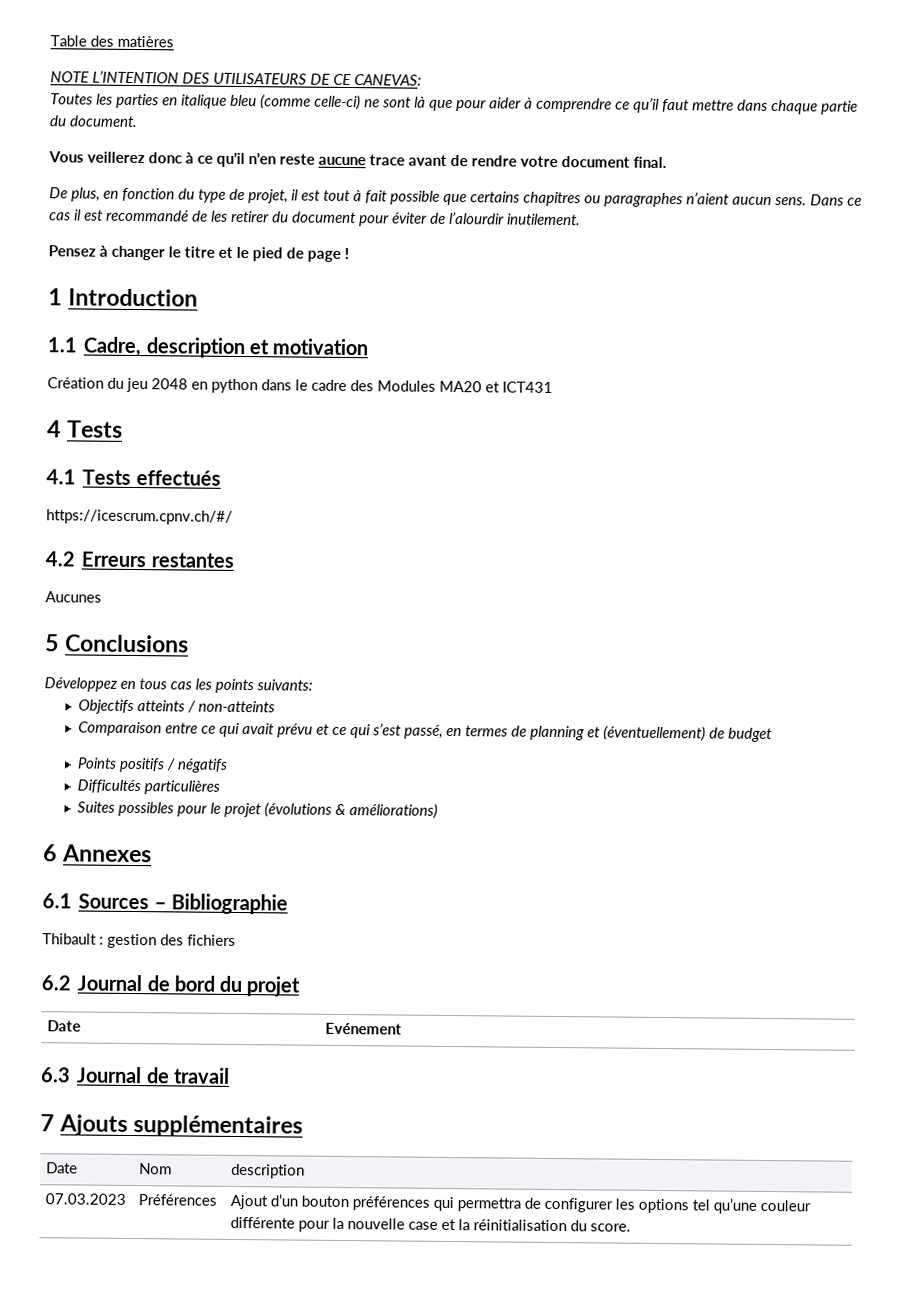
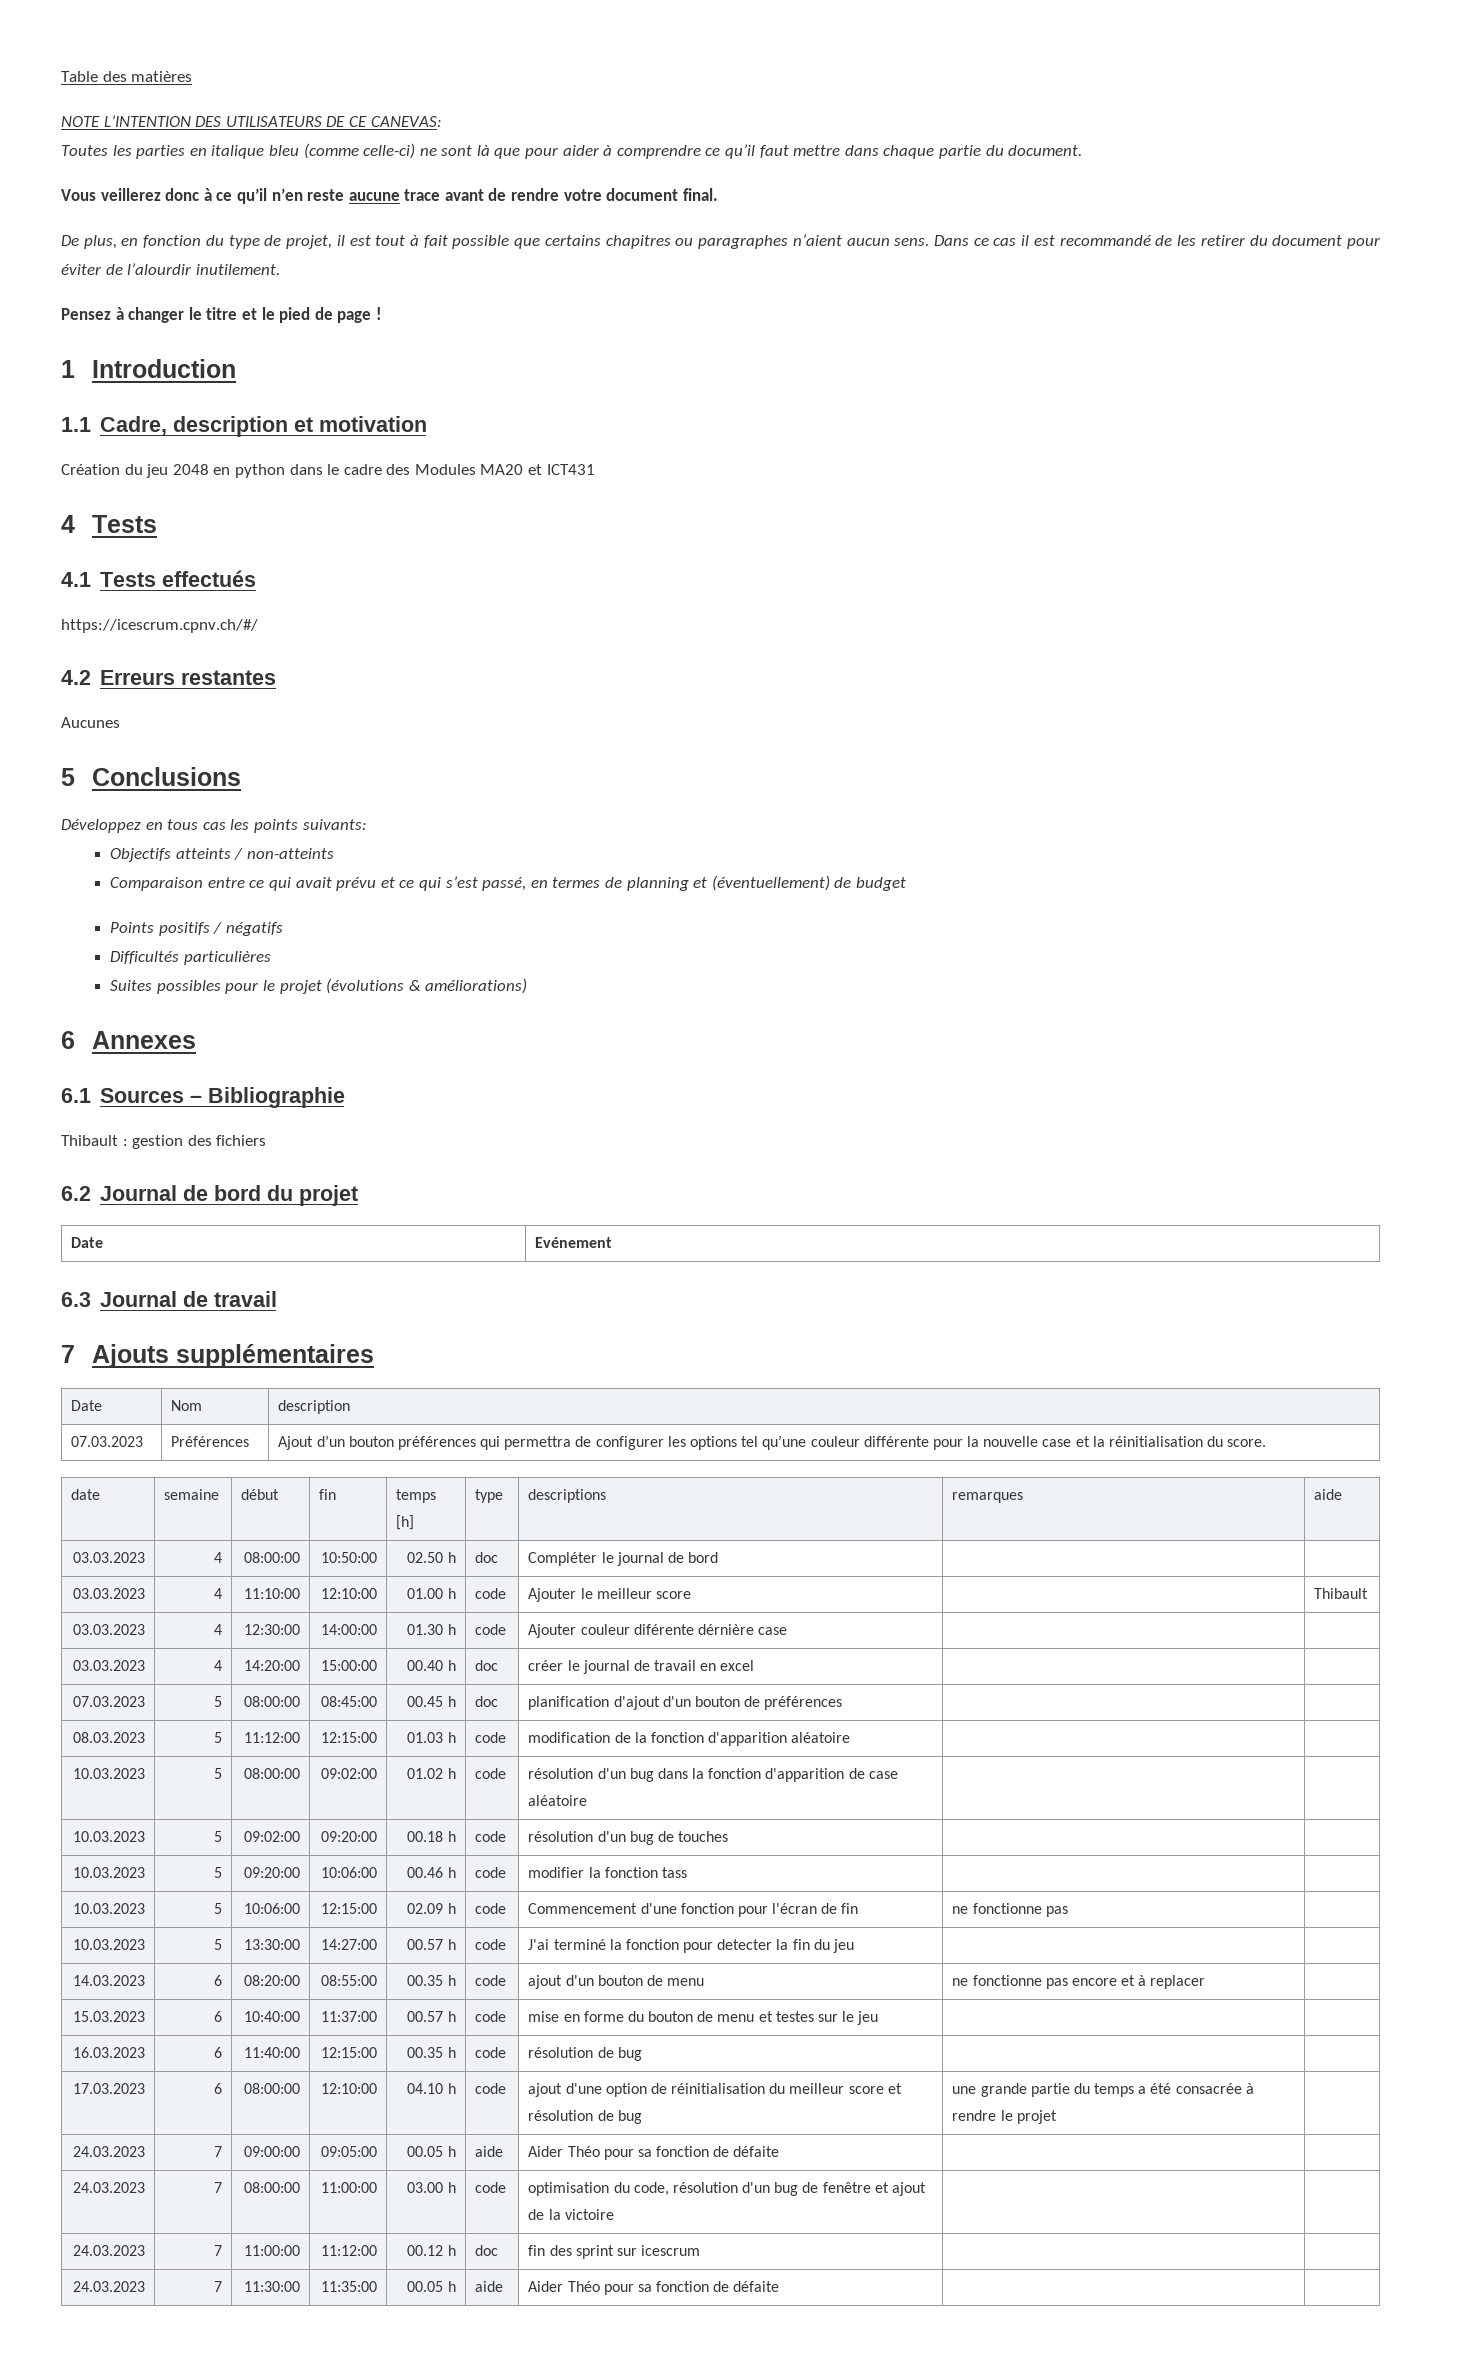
(632, 1227) none -> [71,1489,101,1500] [164,1489,220,1500] [241,1489,280,1500] [319,1489,337,1500] [396,1489,437,1503] [396,1515,415,1530] [475,1489,504,1503] [528,1489,607,1503] [952,1492,1024,1503] [1314,1489,1343,1500] [72,1552,145,1563] [213,1552,222,1563] [243,1552,300,1563] [320,1552,377,1563] [407,1552,456,1563] [475,1552,499,1563] [528,1552,719,1566] [72,1588,145,1599] [213,1588,222,1599] [243,1588,300,1599] [320,1588,377,1599] [407,1588,456,1599] [475,1588,507,1599] [528,1588,691,1602] [1314,1588,1369,1599] [72,1624,145,1635] [213,1624,222,1635] [243,1624,300,1635] [320,1624,377,1635] [407,1624,456,1635] [475,1624,507,1635] [528,1624,788,1638] [72,1660,145,1671] [213,1660,222,1671] [243,1660,300,1671] [320,1660,377,1671] [407,1660,456,1671] [475,1660,499,1671] [528,1660,755,1674] [72,1696,145,1707] [213,1696,222,1707] [243,1696,300,1707] [320,1696,377,1707] [407,1696,456,1707] [475,1696,499,1707] [528,1696,843,1710] [72,1732,145,1743] [213,1732,222,1743] [243,1732,300,1743] [320,1732,377,1743] [407,1732,456,1743] [475,1732,507,1743] [528,1732,851,1746] [72,1768,145,1779] [213,1768,222,1779] [243,1768,300,1779] [320,1768,377,1779] [407,1768,456,1779] [475,1768,507,1779] [528,1768,898,1782] [528,1795,588,1806] [72,1831,145,1842] [213,1831,222,1842] [243,1831,300,1842] [320,1831,377,1842] [407,1831,456,1842] [475,1831,507,1842] [528,1831,729,1845] [72,1867,145,1878] [213,1867,222,1878] [243,1867,300,1878] [320,1867,377,1878] [407,1867,456,1878] [475,1867,507,1878] [528,1867,687,1878] [72,1903,145,1914] [213,1903,222,1914] [243,1903,300,1914] [320,1903,377,1914] [407,1903,456,1914] [475,1903,507,1914] [528,1903,859,1917] [952,1903,1068,1917] [72,1939,145,1950] [213,1939,222,1950] [243,1939,300,1950] [320,1939,377,1950] [407,1939,456,1950] [475,1939,507,1950] [528,1939,855,1953] [72,1975,145,1986] [213,1975,222,1986] [243,1975,300,1986] [320,1975,377,1986] [407,1975,456,1986] [475,1975,507,1986] [528,1975,705,1989] [952,1975,1206,1989] [72,2011,145,2022] [213,2011,222,2022] [243,2011,300,2022] [320,2011,377,2022] [407,2011,456,2022] [475,2011,507,2022] [528,2011,879,2025] [72,2047,145,2058] [213,2047,222,2058] [243,2047,300,2058] [320,2047,377,2058] [407,2047,456,2058] [475,2047,507,2058] [528,2047,642,2061] [72,2083,145,2094] [213,2083,222,2094] [243,2083,300,2094] [320,2083,377,2094] [407,2083,456,2094] [475,2083,507,2094] [528,2083,902,2097] [528,2110,642,2124] [952,2083,1254,2097] [952,2110,1057,2124] [72,2146,145,2157] [213,2146,222,2157] [243,2146,300,2157] [320,2146,377,2157] [407,2146,456,2157] [475,2146,504,2157] [528,2146,780,2160] [72,2182,145,2193] [213,2182,222,2193] [243,2182,300,2193] [320,2182,377,2193] [407,2182,456,2193] [475,2182,507,2193] [528,2182,927,2196] [528,2209,614,2220] [72,2245,145,2256] [213,2245,222,2256] [243,2245,300,2256] [320,2245,377,2256] [407,2245,456,2256] [475,2245,499,2256] [528,2245,701,2259] [72,2281,145,2292] [213,2281,222,2292] [243,2281,300,2292] [320,2281,377,2292] [407,2281,456,2292] [475,2281,504,2292] [528,2281,780,2295] // date | semaine | début | fin | temps [h] | type | descriptions | remarques | aide // 03.03.2023 | 4 | 08:00:00 | 10:50:00 | 02.50 h | doc | Compléter le journal de bord | | // 03.03.2023 | 4 | 11:10:00 | 12:10:00 | 01.00 h | code | Ajouter le meilleur score | | Thibault // 03.03.2023 | 4 | 12:30:00 | 14:00:00 | 01.30 h | code | Ajouter couleur diférente dérnière case | | // 03.03.2023 | 4 | 14:20:00 | 15:00:00 | 00.40 h | doc | créer le journal de travail en excel | | // 07.03.2023 | 5 | 08:00:00 | 08:45:00 | 00.45 h | doc | planification d'ajout d'un bouton de préférences | | // 08.03.2023 | 5 | 11:12:00 | 12:15:00 | 01.03 h | code | modification de la fonction d'apparition aléatoire | | // 10.03.2023 | 5 | 08:00:00 | 09:02:00 | 01.02 h | code | résolution d'un bug dans la fonction d'apparition de case aléatoire | | // 10.03.2023 | 5 | 09:02:00 | 09:20:00 | 00.18 h | code | résolution d'un bug de touches | | // 10.03.2023 | 5 | 09:20:00 | 10:06:00 | 00.46 h | code | modifier la fonction tass | | // 10.03.2023 | 5 | 10:06:00 | 12:15:00 | 02.09 h | code | Commencement d'une fonction pour l'écran de fin | ne fonctionne pas | // 10.03.2023 | 5 | 13:30:00 | 14:27:00 | 00.57 h | code | J'ai terminé la fonction pour detecter la fin du jeu | | // 14.03.2023 | 6 | 08:20:00 | 08:55:00 | 00.35 h | code | ajout d'un bouton de menu | ne fonctionne pas encore et à replacer | // 15.03.2023 | 6 | 10:40:00 | 11:37:00 | 00.57 h | code | mise en forme du bouton de menu et testes sur le jeu | | // 16.03.2023 | 6 | 11:40:00 | 12:15:00 | 00.35 h | code | résolution de bug | | // 17.03.2023 | 6 | 08:00:00 | 12:10:00 | 04.10 h | code | ajout d'une option de réinitialisation du meilleur score et résolution de bug | une grande partie du temps a été consacrée à rendre le projet | // 24.03.2023 | 7 | 09:00:00 | 09:05:00 | 00.05 h | aide | Aider Théo pour sa fonction de défaite | | // 24.03.2023 | 7 | 08:00:00 | 11:00:00 | 03.00 h | code | optimisation du code, résolution d'un bug de fenêtre et ajout de la victoire | | // 24.03.2023 | 7 | 11:00:00 | 11:12:00 | 00.12 h | doc | fin des sprint sur icescrum | | // 24.03.2023 | 7 | 11:30:00 | 11:35:00 | 00.05 h | aide | Aider Théo pour sa fonction de défaite | |

